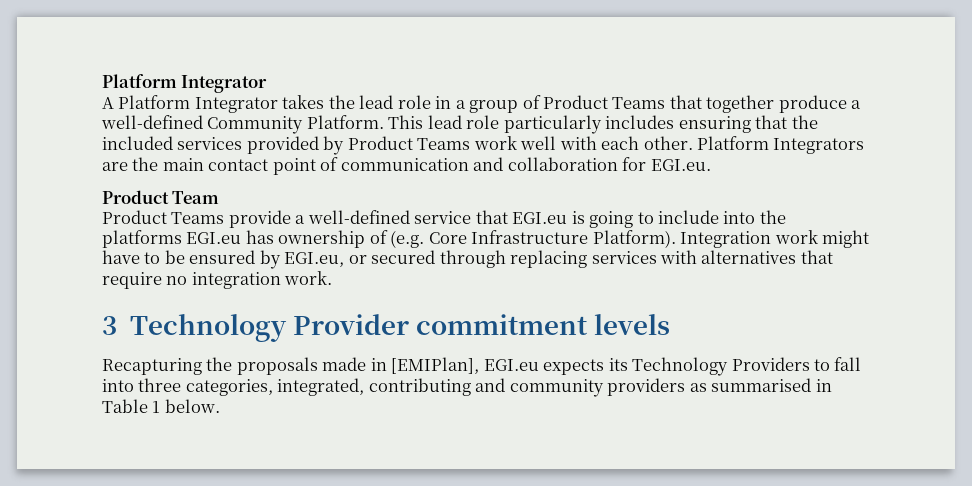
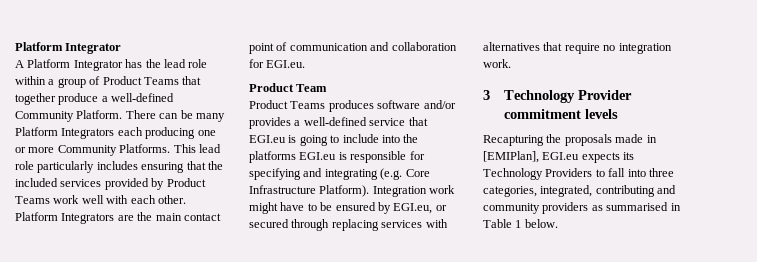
[282,95,325,109] takes -> [125,59,143,68] has
[435,96,452,109] in -> [15,76,46,85] within
(384, 122) none -> [125,110,225,122] [15,127,216,139] [15,144,171,156] There can be many Platform Integrators each producing one or more Community Platforms.
[228,210,291,228] provide -> [328,100,456,112] [249,117,291,129] produces software and/or provides
[245,230,388,248] has ownership of -> [338,151,425,163] [249,168,378,180] is responsible for specifying and integrating

